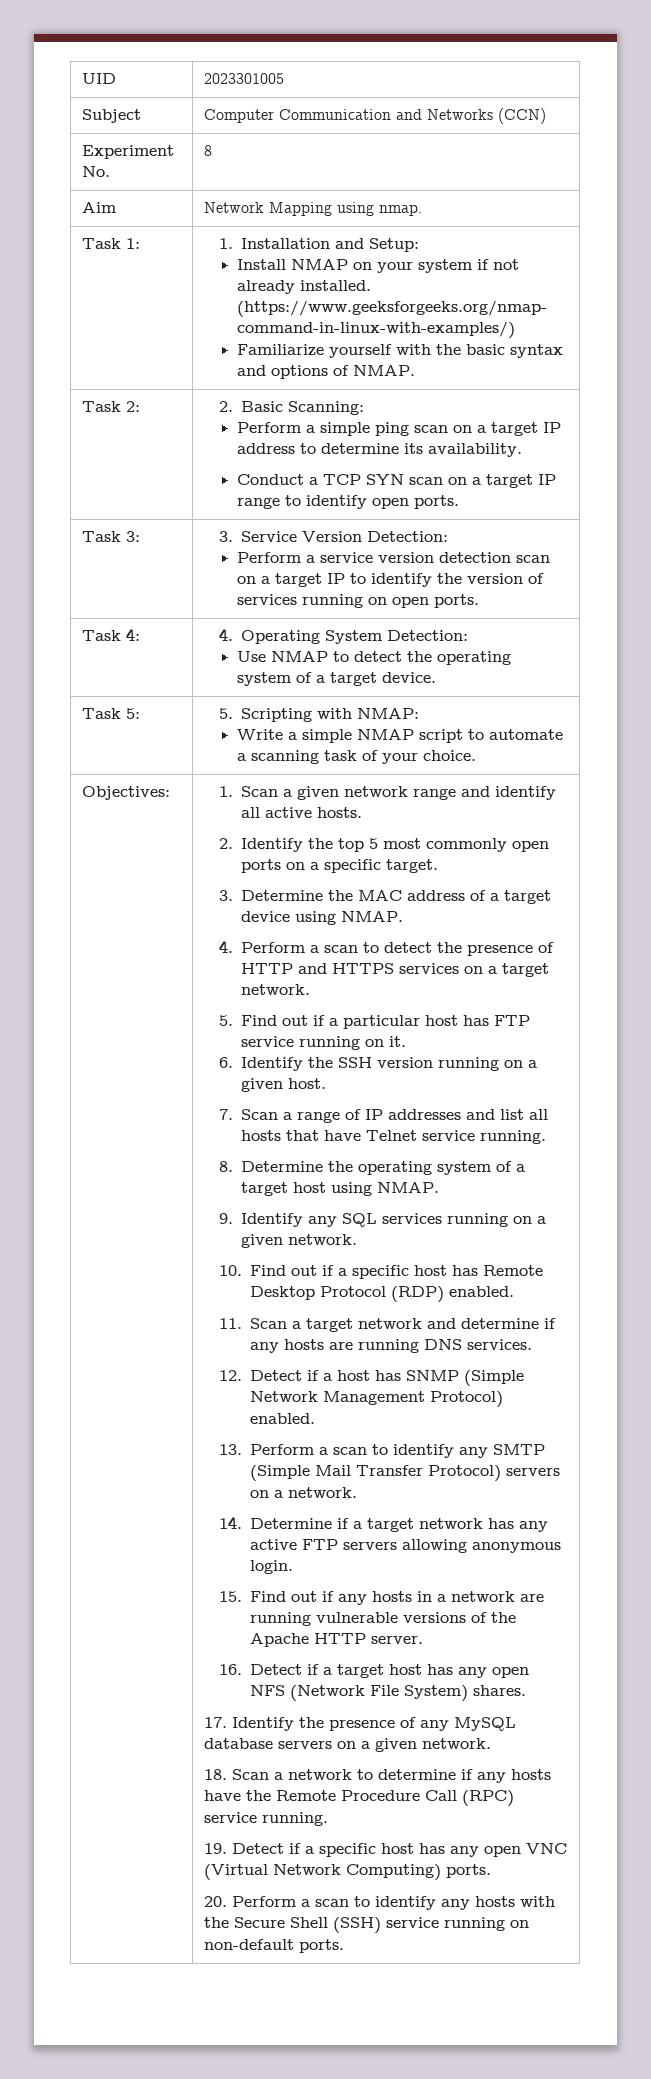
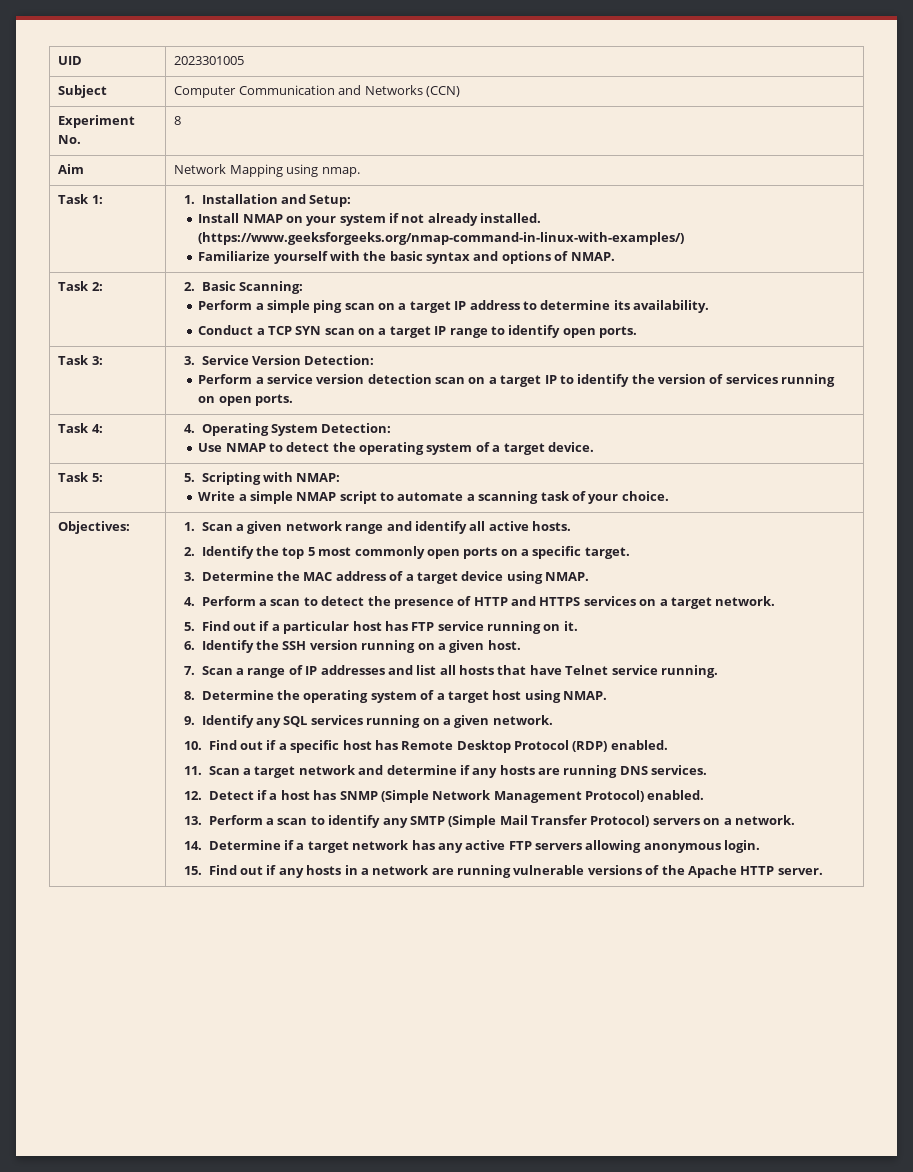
[218,1664,529,1678] [249,1685,526,1702] [204,1717,517,1731] [204,1738,492,1752] [204,1769,552,1783] [204,1790,515,1807] [204,1812,329,1826] [204,1843,568,1857] [204,1864,492,1881] [204,1896,556,1910] [204,1917,530,1934] [204,1939,345,1953] // 16. Detect if a target host has any open NFS (Network File System) shares. // 17. Identify the presence of any MySQL database servers on a given network. // 18. Scan a network to determine if any hosts have the Remote Procedure Call (RPC) service running. // 19. Detect if a specific host has any open VNC (Virtual Network Computing) ports. // 20. Perform a scan to identify any hosts with the Secure Shell (SSH) service running on non-default ports. -> (823, 871) none

